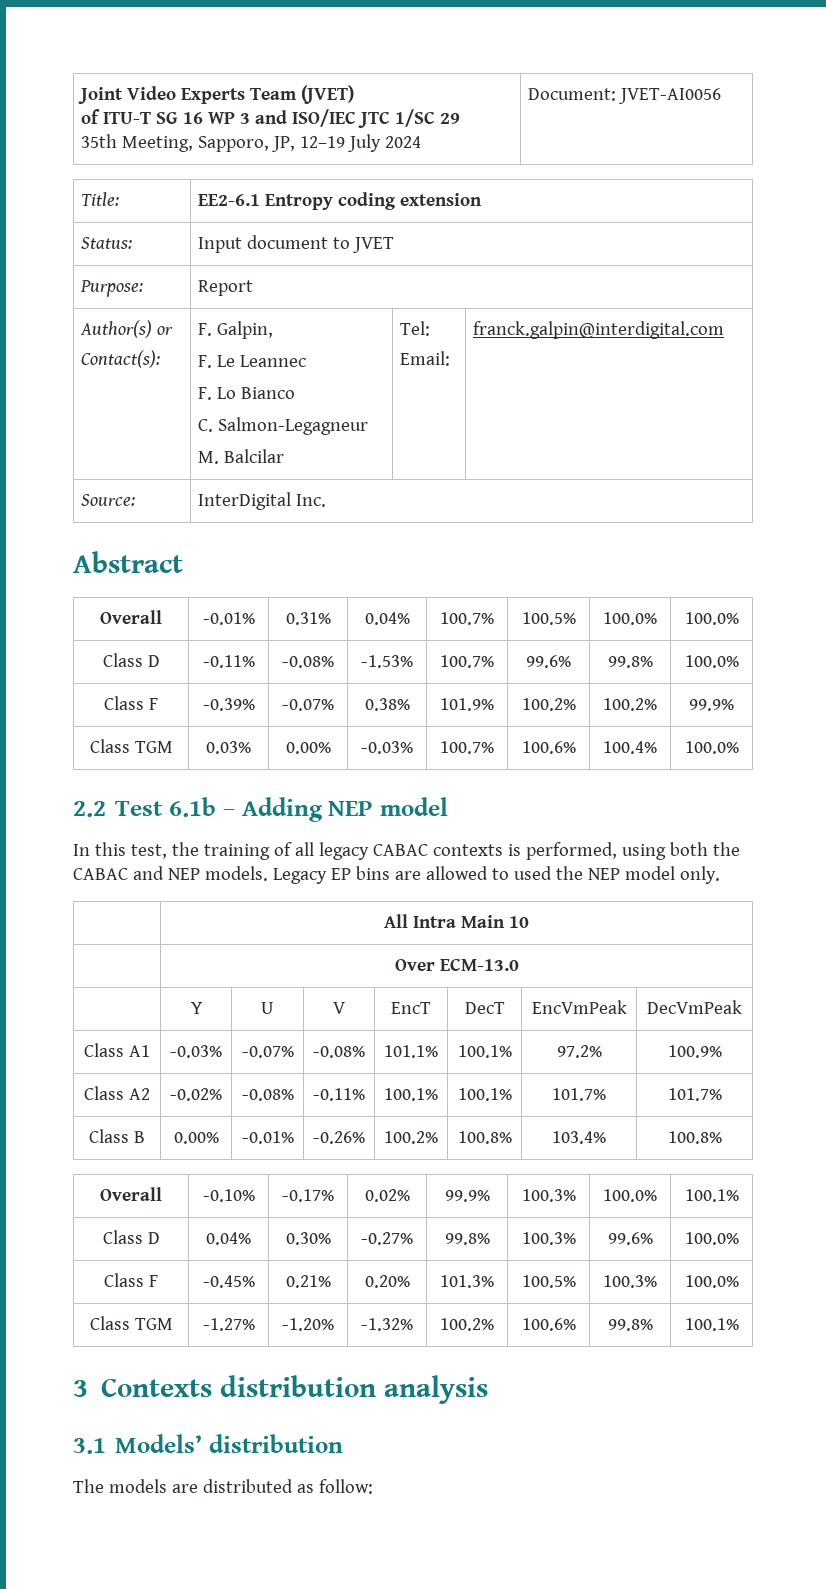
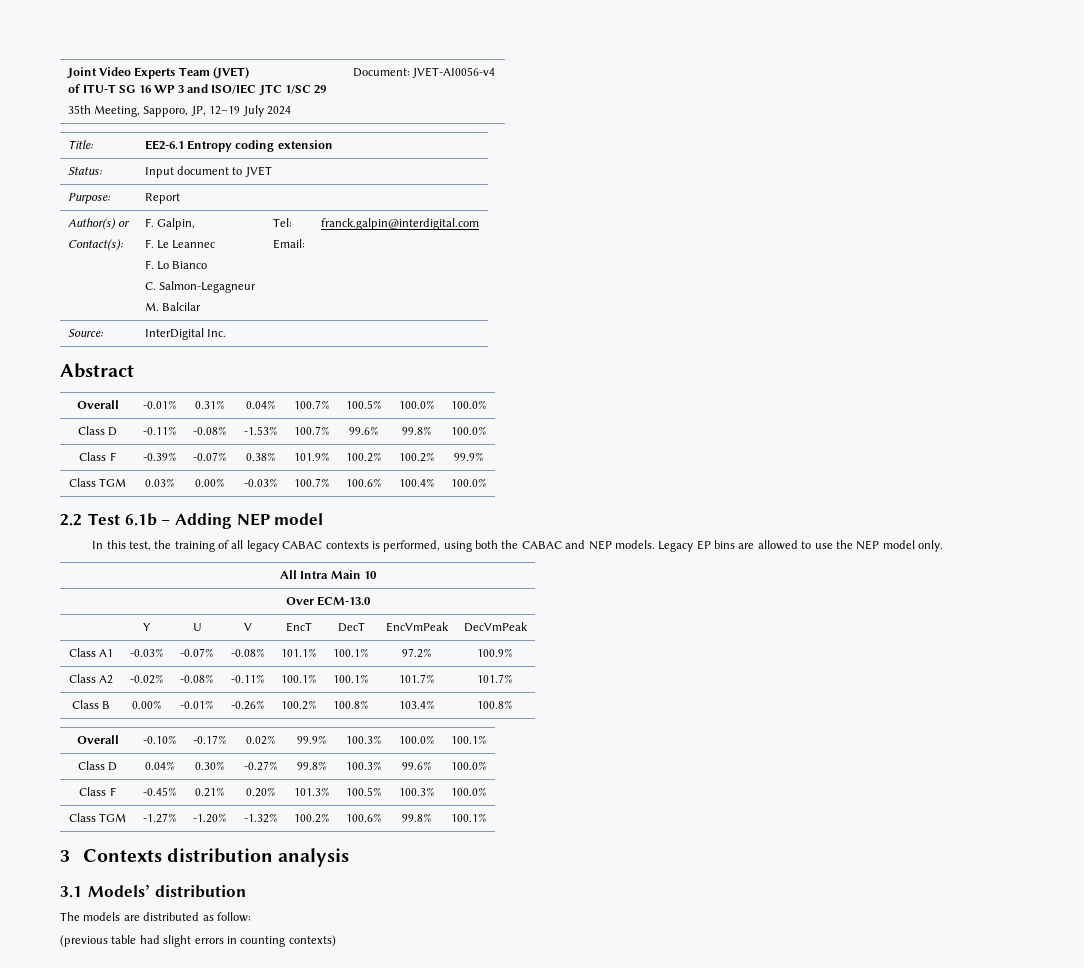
[619,88,722,104] JVET-AI0056 -> [412,67,496,78] JVET-AI0056-v4
[513,866,552,880] used -> [814,543,833,549] use
(373, 1486) none -> [60,935,336,947] // (previous table had slight errors in counting contexts)

